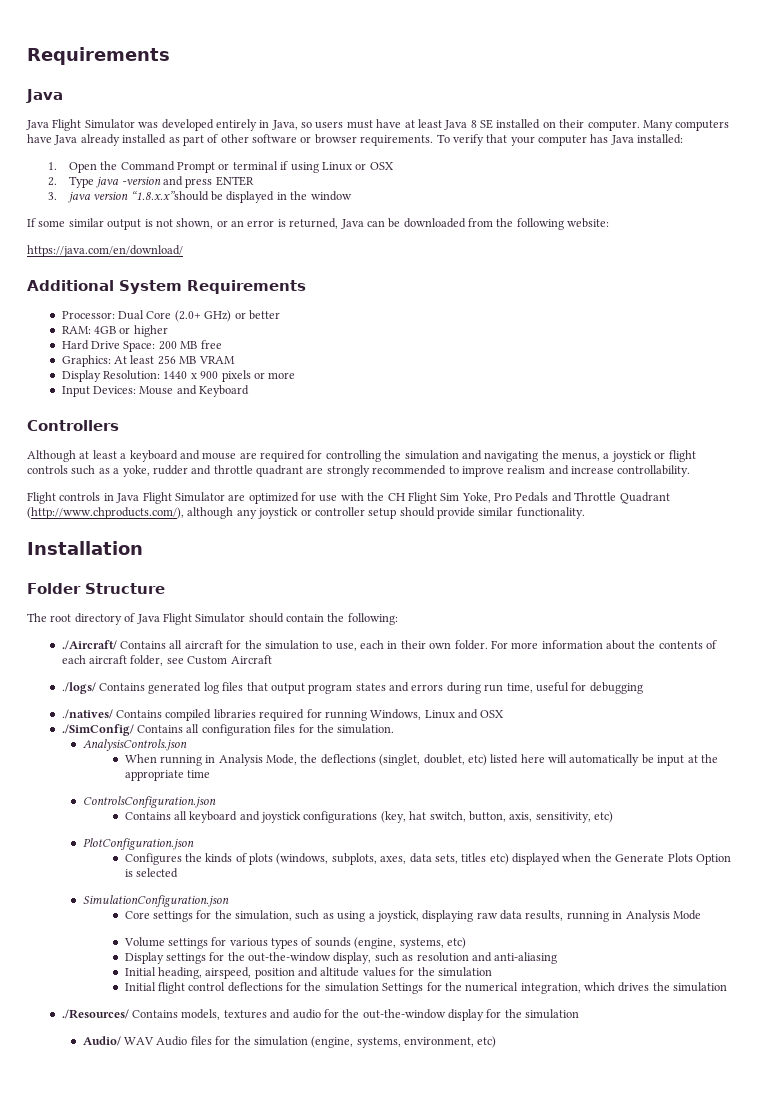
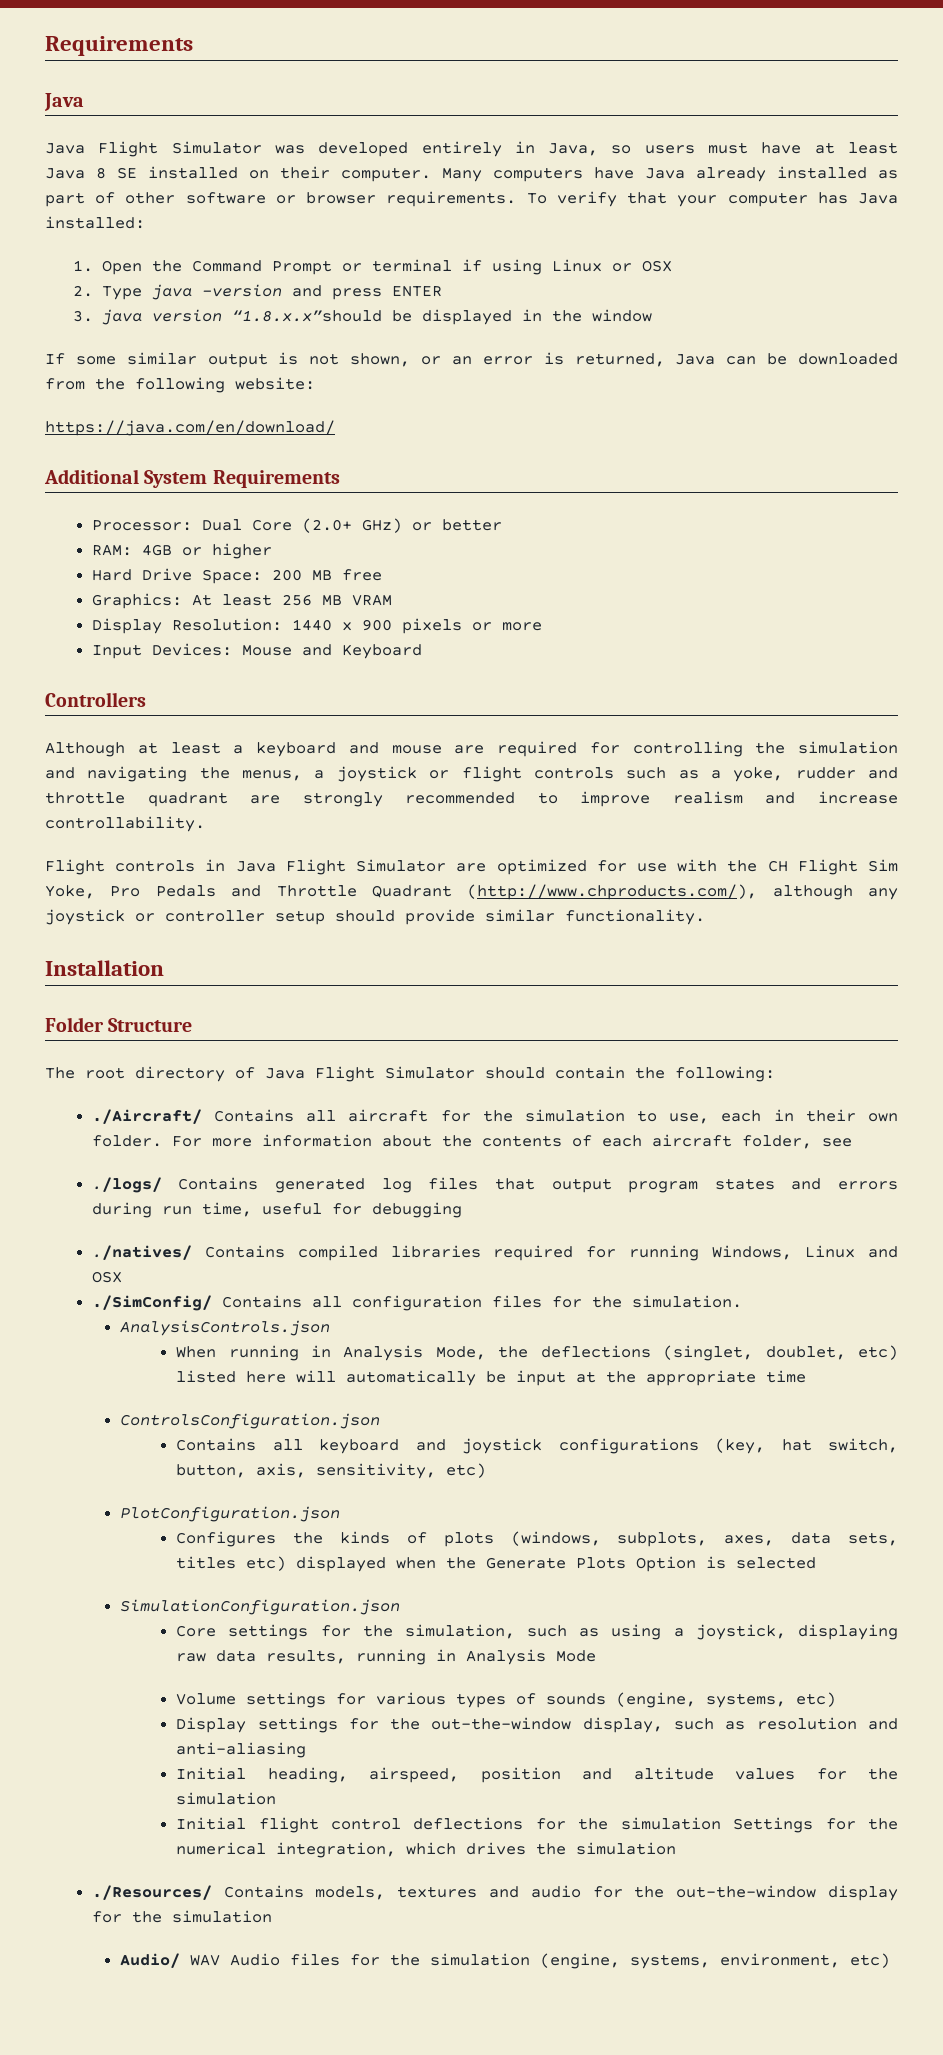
[187,655,272,665] Custom Aircraft -> (852, 1142) none

